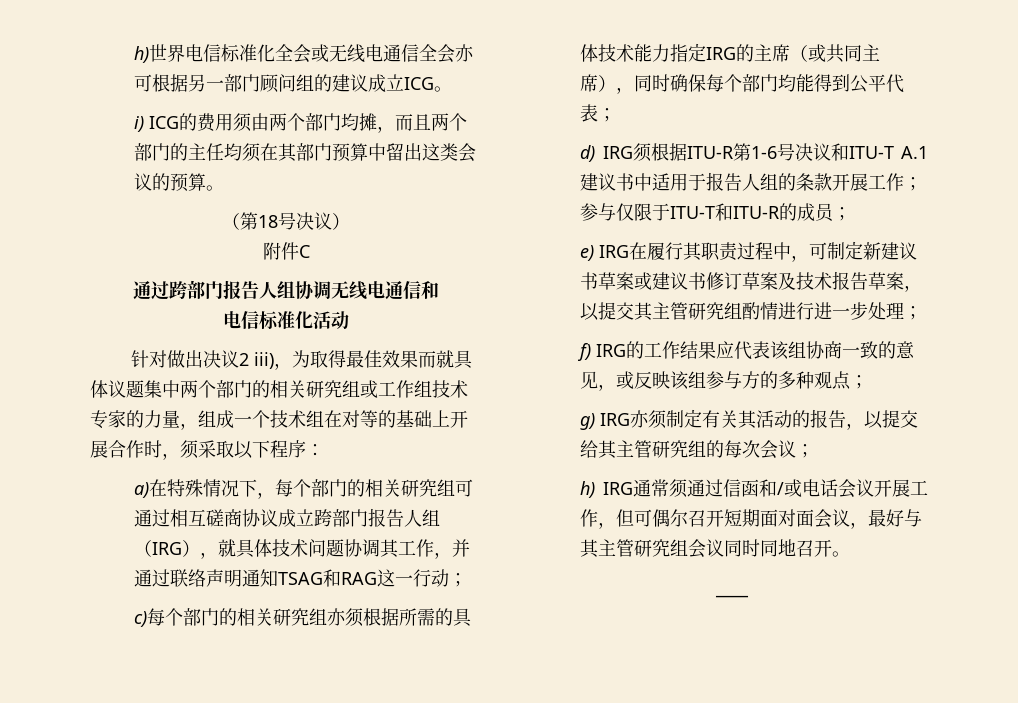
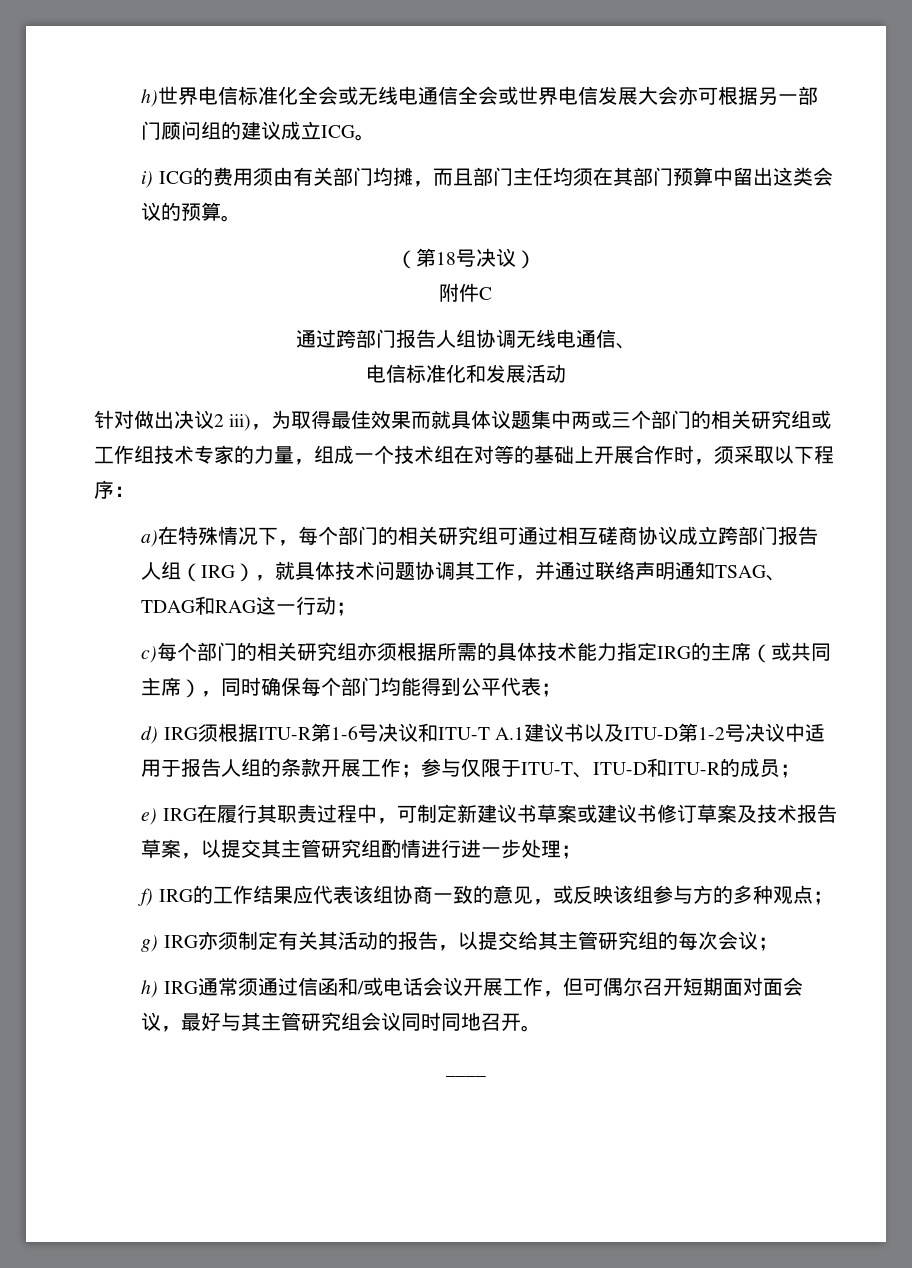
(456, 53) none -> [498,86,679,105] 或世界电信发展大会
[269,113,306,131] 两个 -> [292,167,333,186] 有关
[431,113,468,131] [134,143,189,161] 两个部门的 -> [472,167,513,186] 部门
[421,281,439,299] [223,311,313,330] 和 // 电信标准化 -> [615,343,636,349] [365,364,526,383] 、 // 电信标准化和发展
(198, 389) none -> [591,410,632,429] 或三
(324, 578) none -> [766,575,787,581] [141,600,196,613] 、TDAG
(635, 182) none -> [584,723,786,742] 以及ITU-D第1-2号决议
(716, 212) none -> [573,762,648,778] 、ITU-D

